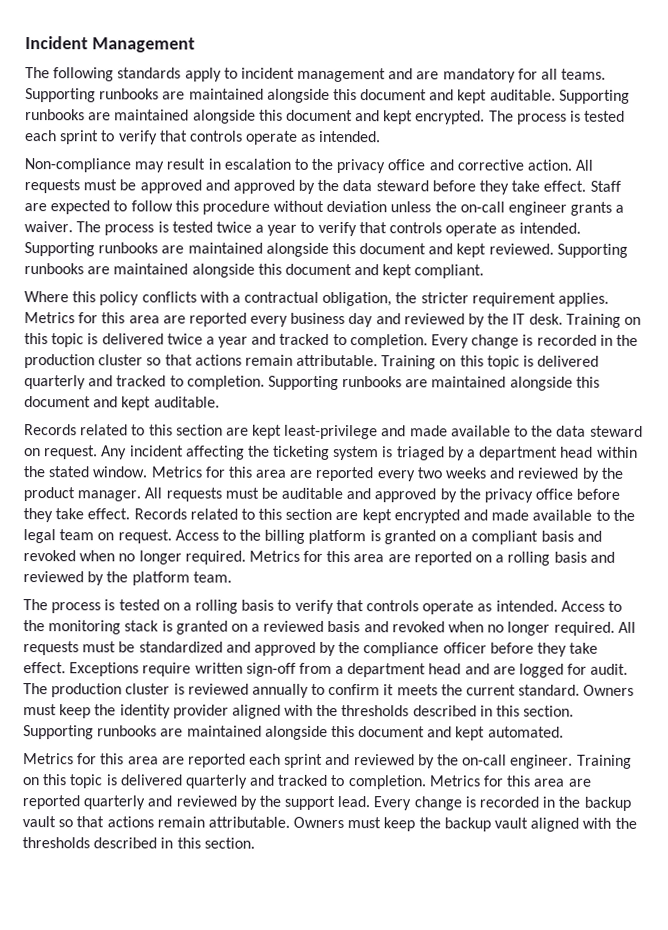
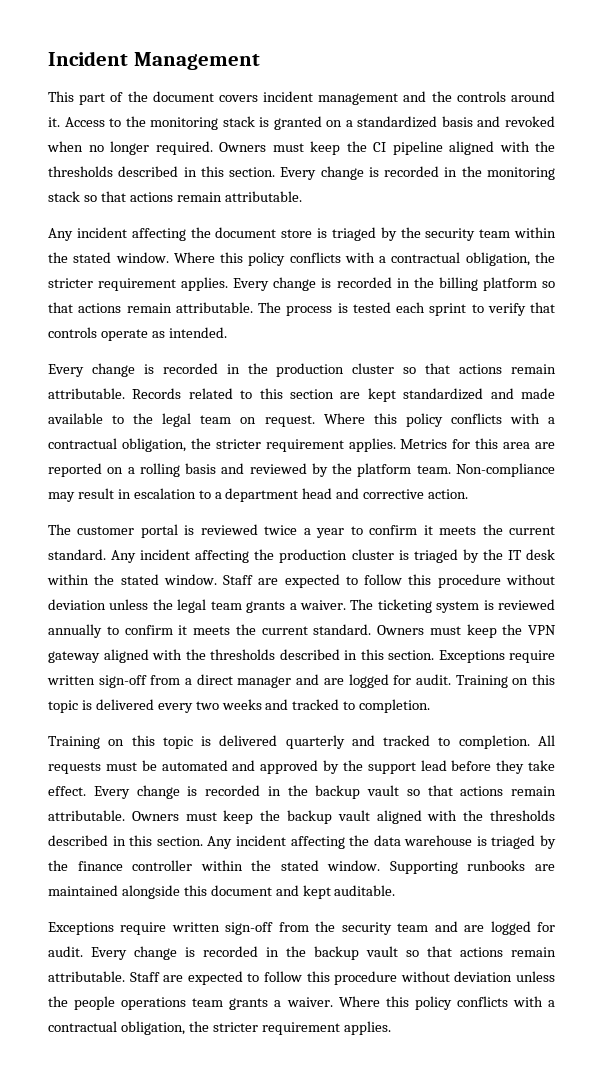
[25,67,607,83] [25,88,630,104] [25,109,486,125] The following standards apply to incident management and are mandatory for all teams. Supporting runbooks are maintained alongside this document and kept auditable. Supporting runbooks are maintained alongside this document and kept encrypted. -> [48,91,555,105] [48,116,556,130] [47,141,555,155] [48,166,555,180] [48,191,302,202] [48,227,556,241] [48,252,555,266] [48,277,555,291] [48,302,253,313] This part of the document covers incident management and the controls around it. Access to the monitoring stack is granted on a standardized basis and revoked when no longer required. Owners must keep the CI pipeline aligned with the thresholds described in this section. Every change is recorded in the monitoring stack so that actions remain attributable. // Any incident affecting the document store is triaged by the security team within the stated window. Where this policy conflicts with a contractual obligation, the stricter requirement applies. Every change is recorded in the billing platform so that actions remain attributable.
[24,158,594,174] [24,179,621,195] [24,200,625,216] [24,221,581,237] [24,242,628,258] [24,263,485,279] Non-compliance may result in escalation to the privacy office and corrective action. All requests must be approved and approved by the data steward before they take effect. Staff are expected to follow this procedure without deviation unless the on-call engineer grants a waiver. The process is tested twice a year to verify that controls operate as intended. Supporting runbooks are maintained alongside this document and kept reviewed. Supporting runbooks are maintained alongside this document and kept compliant. // -> [48,363,557,377] [48,388,555,402] [48,413,315,427] Every change is recorded in the production cluster so that actions remain attributable. Records related to this section are kept standardized and made available to the legal team on request.
[250,312,641,328] [24,333,638,349] [24,354,600,370] [24,375,600,391] [24,396,220,411] [24,424,643,440] [24,445,638,461] [23,466,623,482] [23,487,621,503] [23,508,635,524] [23,529,602,545] [23,550,472,566] every business day and reviewed by the IT desk. Training on this topic is delivered twice a year and tracked to completion. Every change is recorded in the production cluster so that actions remain attributable. Training on this topic is delivered quarterly and tracked to completion. Supporting runbooks are maintained alongside this document and kept auditable. // Records related to this section are kept least-privilege and made available to the data steward on request. Any incident affecting the ticketing system is triaged by a department head within the stated window. Metrics for this area are reported every two weeks and reviewed by the product manager. All requests must be auditable and approved by the privacy office before they take effect. Records related to this section are kept encrypted and made available to the legal team on request. Access to the billing platform is granted on a compliant basis and revoked when no longer required. Metrics for this area are reported -> (102, 470) none
[23,599,622,615] [23,620,636,636] [23,641,599,657] [23,662,629,678] [23,683,171,698] // The process is tested on a rolling basis to verify that controls operate as intended. Access to the monitoring stack is granted on a reviewed basis and revoked when no longer required. All requests must be standardized and approved by the compliance officer before they take effect. Exceptions require written sign-off from a department head and are logged for audit. The production cluster -> [455,463,555,477] [48,488,469,502] [48,524,555,538] [48,549,555,563] [47,574,555,588] [48,599,480,613] Non-compliance may result in escalation to a department head and corrective action. // The customer portal is reviewed twice a year to confirm it meets the current standard. Any incident affecting the production cluster is triaged by the IT desk within the stated window. Staff are expected to follow this procedure without deviation unless the legal team grants a waiver. The ticketing system
[119,704,575,719] [23,725,564,741] [23,753,574,769] identity provider aligned with the thresholds described in this section. Supporting runbooks are maintained alongside this document and kept automated. // Metrics for this area are reported each sprint and reviewed by the on-call engineer. -> [528,625,556,635] [48,649,555,663] [47,674,555,688] [48,699,431,713] VPN gateway aligned with the thresholds described in this section. Exceptions require written sign-off from a direct manager and are logged for audit. Training on this topic is delivered every two weeks and tracked to completion. //
[428,775,592,787] [22,795,371,811] Metrics for this area are reported quarterly and reviewed by the support lead. -> [538,735,555,746] [48,760,555,774] [48,786,86,796] All requests must be automated and approved by the support lead before they take effect.
(255, 843) none -> [207,835,556,849] [48,860,555,874] [48,885,396,899] [48,921,555,935] [48,946,556,960] [48,971,556,985] [48,996,555,1010] [48,1021,391,1035] Any incident affecting the data warehouse is triaged by the finance controller within the stated window. Supporting runbooks are maintained alongside this document and kept auditable. // Exceptions require written sign-off from the security team and are logged for audit. Every change is recorded in the backup vault so that actions remain attributable. Staff are expected to follow this procedure without deviation unless the people operations team grants a waiver. Where this policy conflicts with a contractual obligation, the stricter requirement applies.

